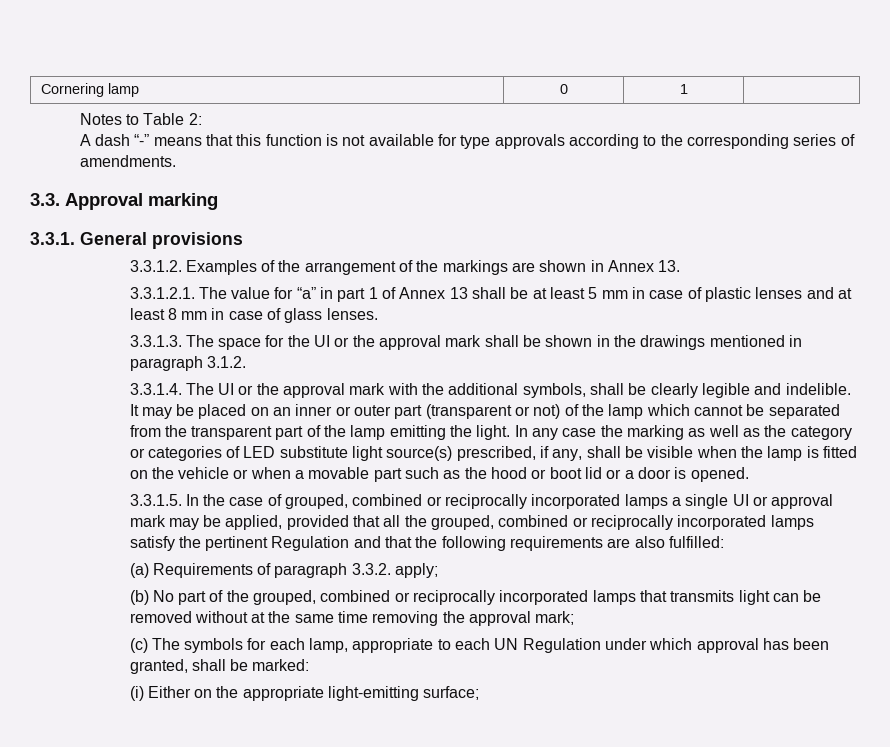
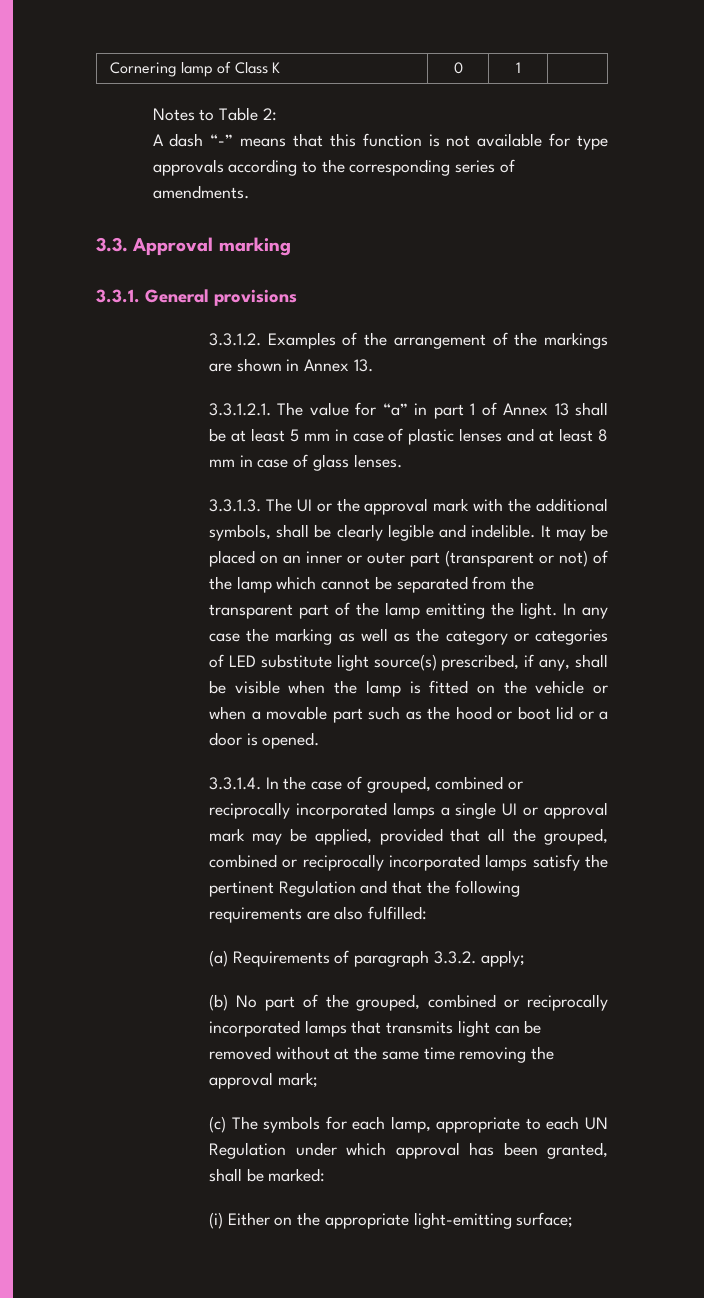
(139, 90) none -> [217,61,281,74] of Class K
[218,335,802,350] [129,356,246,371] [129,383,214,395] space for the UI or the approval mark shall be shown in the drawings mentioned in paragraph 3.1.2. // 3.3.1.4. The -> (292, 505) none
[129,494,182,506] 3.3.1.5. -> [209,777,262,790] 3.3.1.4.

